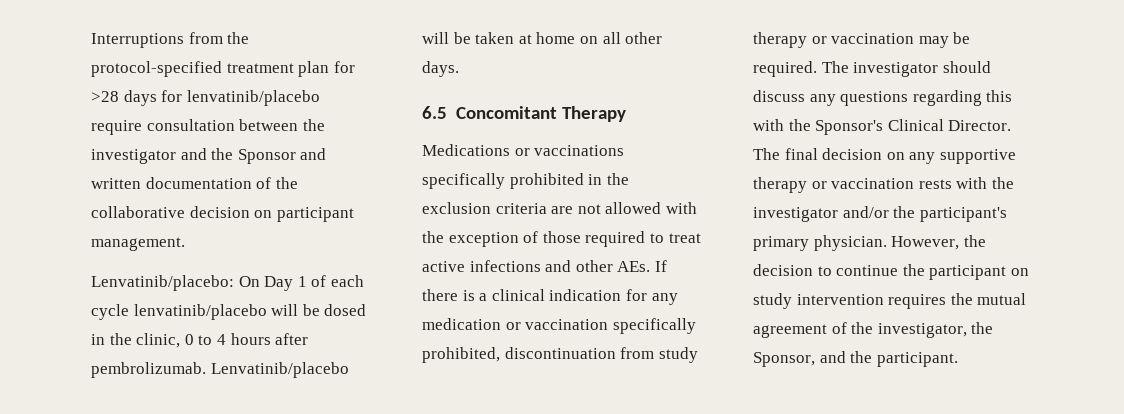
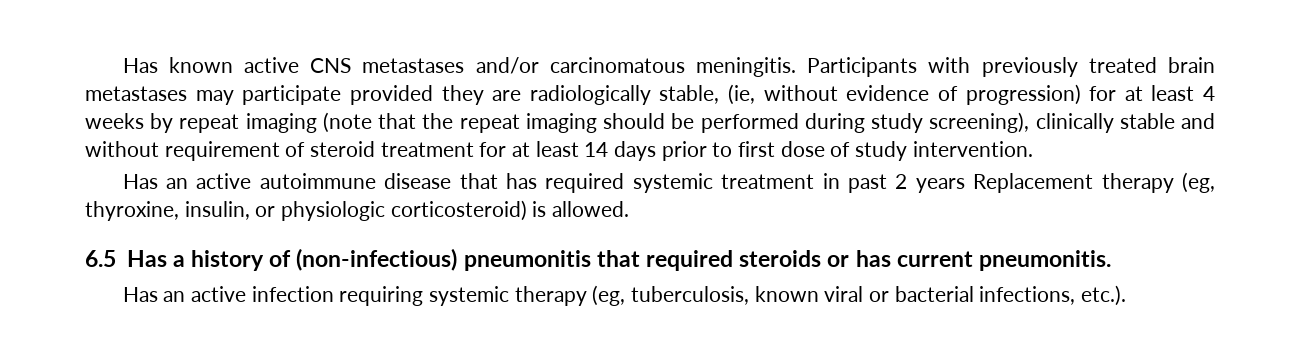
[91,32,250,48] [91,61,355,77] [91,90,320,106] [91,119,325,135] [91,148,327,164] [91,177,298,189] [91,206,354,222] [91,237,185,251] [91,275,364,291] [91,304,367,320] [91,333,309,348] [91,362,349,378] [422,32,663,44] [422,61,459,77] [422,106,626,122] [422,144,625,156] [422,173,629,189] [422,202,697,214] [422,231,701,247] [422,260,667,272] [422,289,678,305] [422,318,696,334] [422,347,698,363] [753,32,971,48] [753,61,991,77] [753,90,1013,106] [753,119,1012,135] [753,148,1016,164] [753,177,1014,193] [753,206,1007,222] [753,235,986,251] [753,264,1029,280] [753,293,1027,309] [753,322,994,338] [753,351,958,367] Interruptions from the protocol-specified treatment plan for >28 days for lenvatinib/placebo require consultation between the investigator and the Sponsor and written documentation of the collaborative decision on participant management. // Lenvatinib/placebo: On Day 1 of each cycle lenvatinib/placebo will be dosed in the clinic, 0 to 4 hours after pembrolizumab. Lenvatinib/placebo will be taken at home on all other days. // 6.5 Concomitant Therapy // Medications or vaccinations specifically prohibited in the exclusion criteria are not allowed with the exception of those required to treat active infections and other AEs. If there is a clinical indication for any medication or vaccination specifically prohibited, discontinuation from study therapy or vaccination may be required. The investigator should discuss any questions regarding this with the Sponsor's Clinical Director. The final decision on any supportive therapy or vaccination rests with the investigator and/or the participant's primary physician. However, the decision to continue the participant on study intervention requires the mutual agreement of the investigator, the Sponsor, and the participant. -> [122,57,1216,77] [85,84,1215,105] [85,112,1215,133] [85,141,1033,161] [122,172,1215,193] [85,200,630,221] [85,248,1112,271] [122,285,1127,306] Has known active CNS metastases and/or carcinomatous meningitis. Participants with previously treated brain metastases may participate provided they are radiologically stable, (ie, without evidence of progression) for at least 4 weeks by repeat imaging (note that the repeat imaging should be performed during study screening), clinically stable and without requirement of steroid treatment for at least 14 days prior to first dose of study intervention. // Has an active autoimmune disease that has required systemic treatment in past 2 years Replacement therapy (eg, thyroxine, insulin, or physiologic corticosteroid) is allowed. // 6.5 Has a history of (non-infectious) pneumonitis that required steroids or has current pneumonitis. // Has an active infection requiring systemic therapy (eg, tuberculosis, known viral or bacterial infections, etc.).

